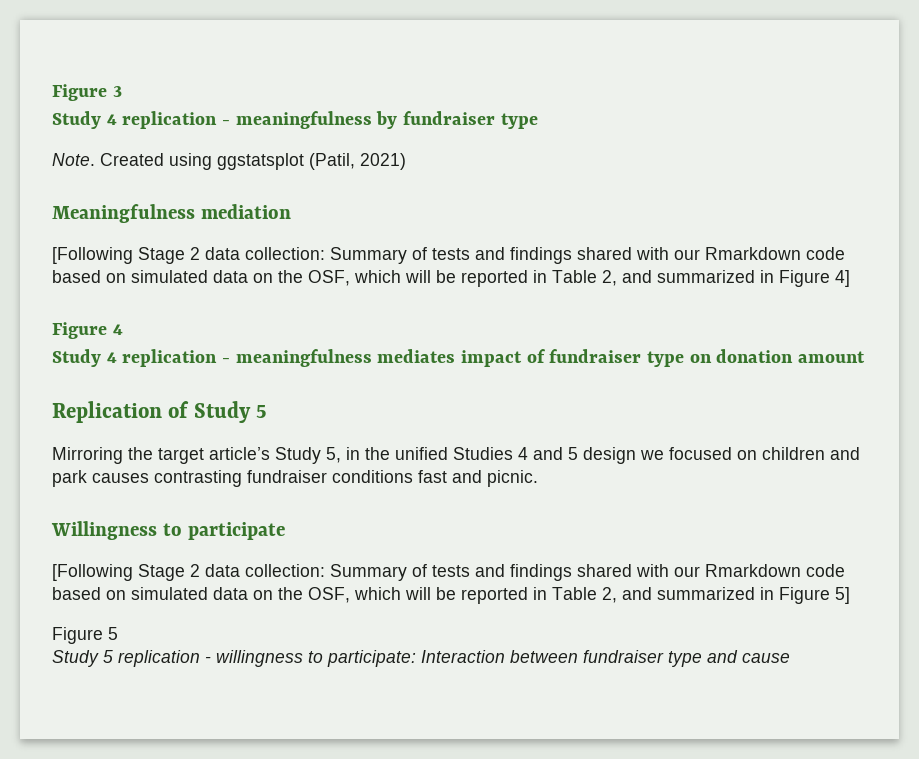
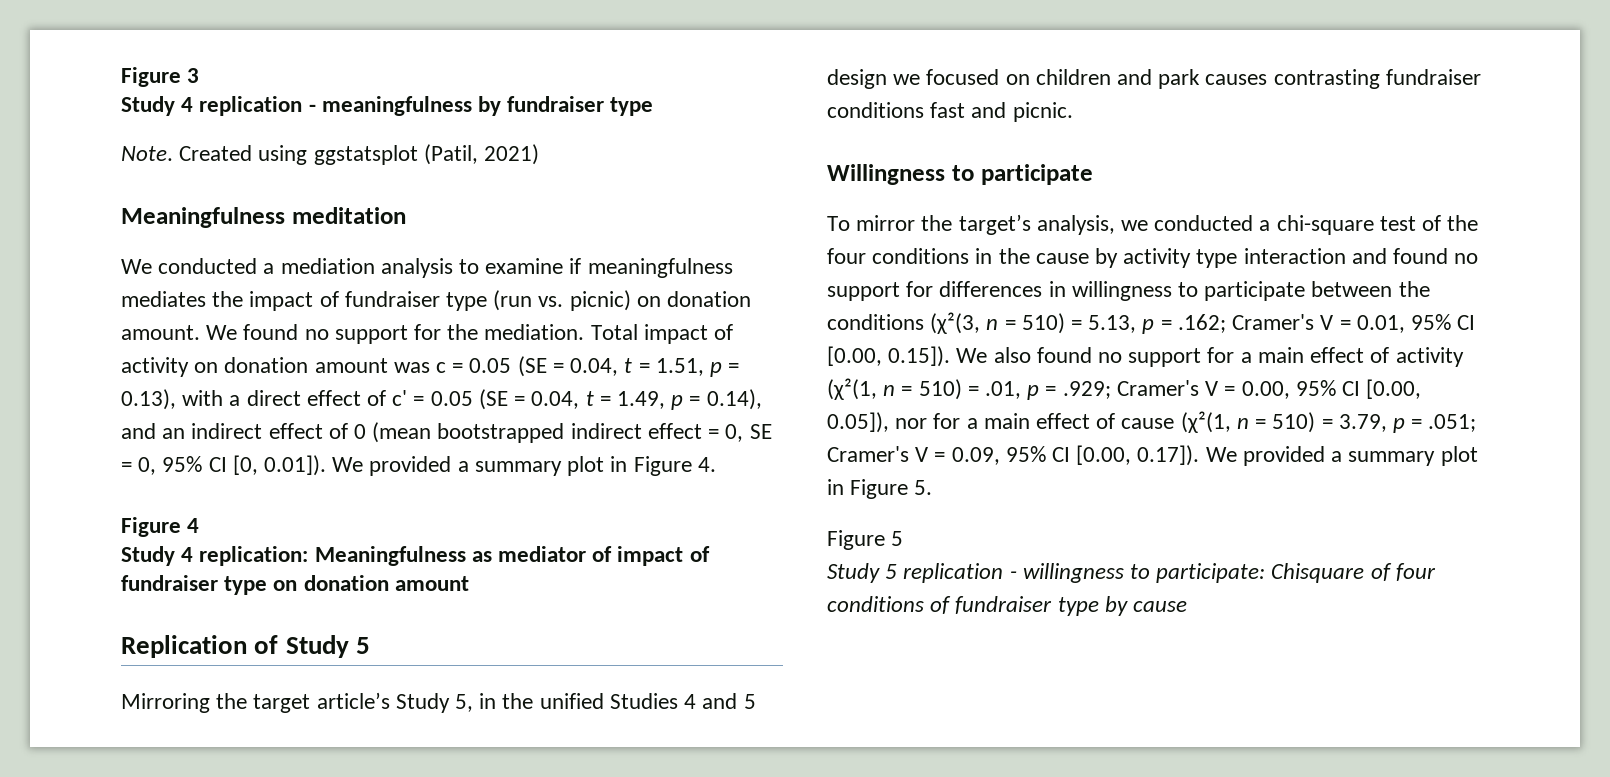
[200,204,291,219] [52,247,845,264] [52,270,850,287] mediation // [Following Stage 2 data collection: Summary of tests and findings shared with our Rmarkdown code based on simulated data on the OSF, which will be reported in Table 2, and summarized in Figure 4] -> [291,207,406,224] [121,258,733,278] [121,290,752,311] [121,324,734,344] [121,356,740,377] [121,389,762,410] [121,422,772,443] [121,455,716,476] meditation // We conducted a mediation analysis to examine if meaningfulness mediates the impact of fundraiser type (run vs. picnic) on donation amount. We found no support for the mediation. Total impact of activity on donation amount was c = 0.05 (SE = 0.04, t = 1.51, p = 0.13), with a direct effect of c' = 0.05 (SE = 0.04, t = 1.49, p = 0.14), and an indirect effect of 0 (mean bootstrapped indirect effect = 0, SE = 0, 95% CI [0, 0.01]). We provided a summary plot in Figure 4.
[122,349,456,367] replication - meaningfulness mediates -> [199,546,613,566] replication: Meaningfulness as mediator of
[52,564,845,581] [52,587,850,604] [Following Stage 2 data collection: Summary of tests and findings shared with our Rmarkdown code based on simulated data on the OSF, which will be reported in Table 2, and summarized in Figure 5] -> [827,214,1479,235] [827,248,1479,268] [827,281,1430,301] [827,312,1476,334] [827,346,1464,367] [827,378,1422,400] [827,411,1477,433] [827,445,1478,466] [827,479,933,499] To mirror the target’s analysis, we conducted a chi-square test of the four conditions in the cause by activity type interaction and found no support for differences in willingness to participate between the conditions (χ²(3, n = 510) = 5.13, p = .162; Cramer's V = 0.01, 95% CI [0.00, 0.15]). We also found no support for a main effect of activity (χ²(1, n = 510) = .01, p = .929; Cramer's V = 0.00, 95% CI [0.00, 0.05]), nor for a main effect of cause (χ²(1, n = 510) = 3.79, p = .051; Cramer's V = 0.09, 95% CI [0.00, 0.17]). We provided a summary plot in Figure 5.
[421,650,738,667] Interaction between fundraiser type and -> [1271,563,1436,583] [827,596,1128,616] Chisquare of four conditions of fundraiser type by

